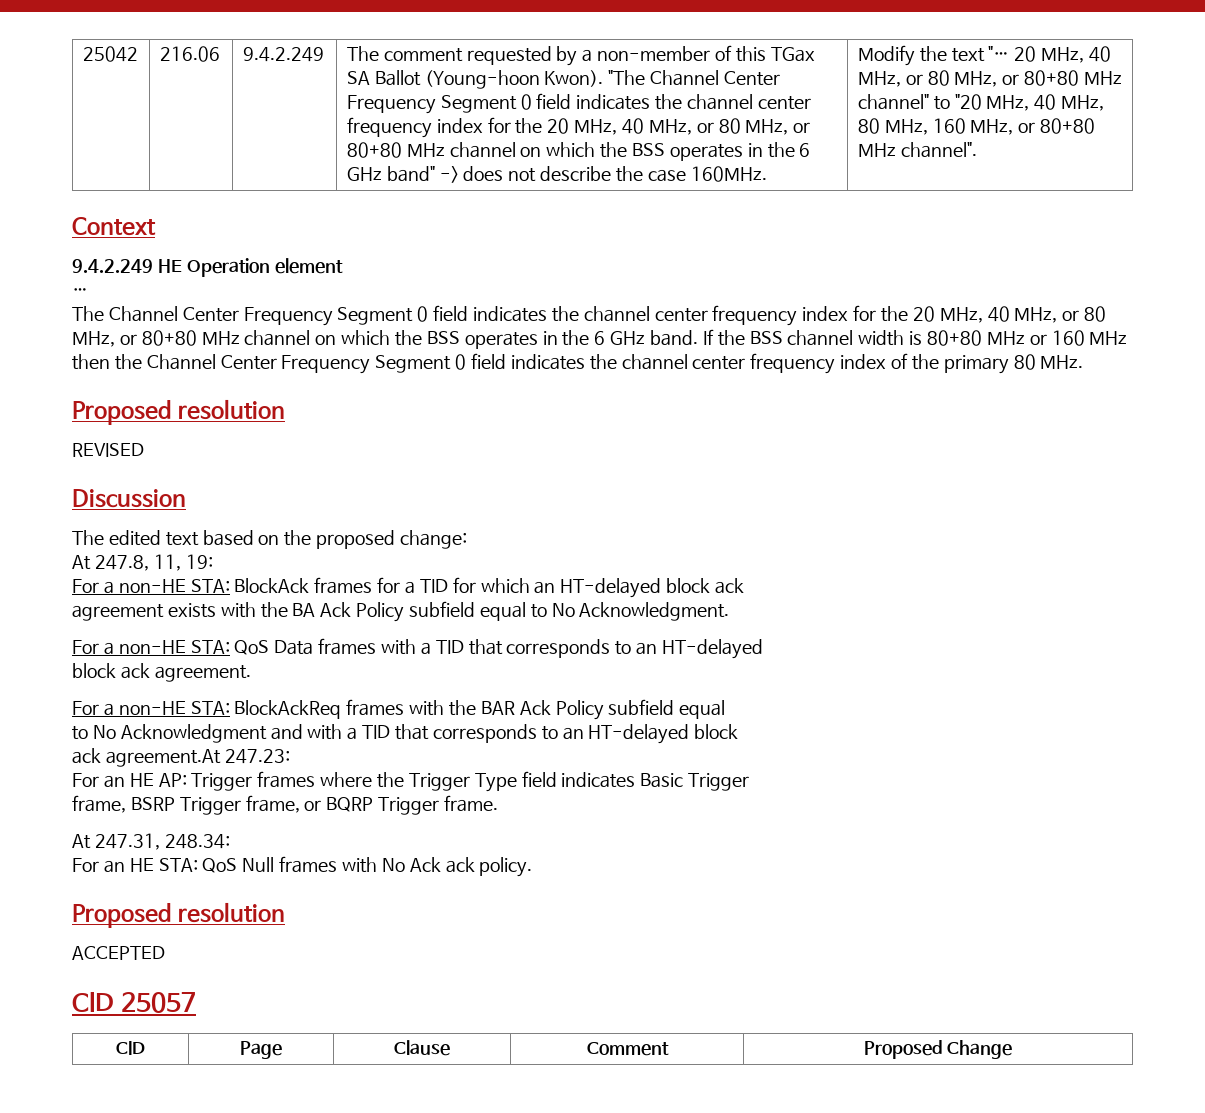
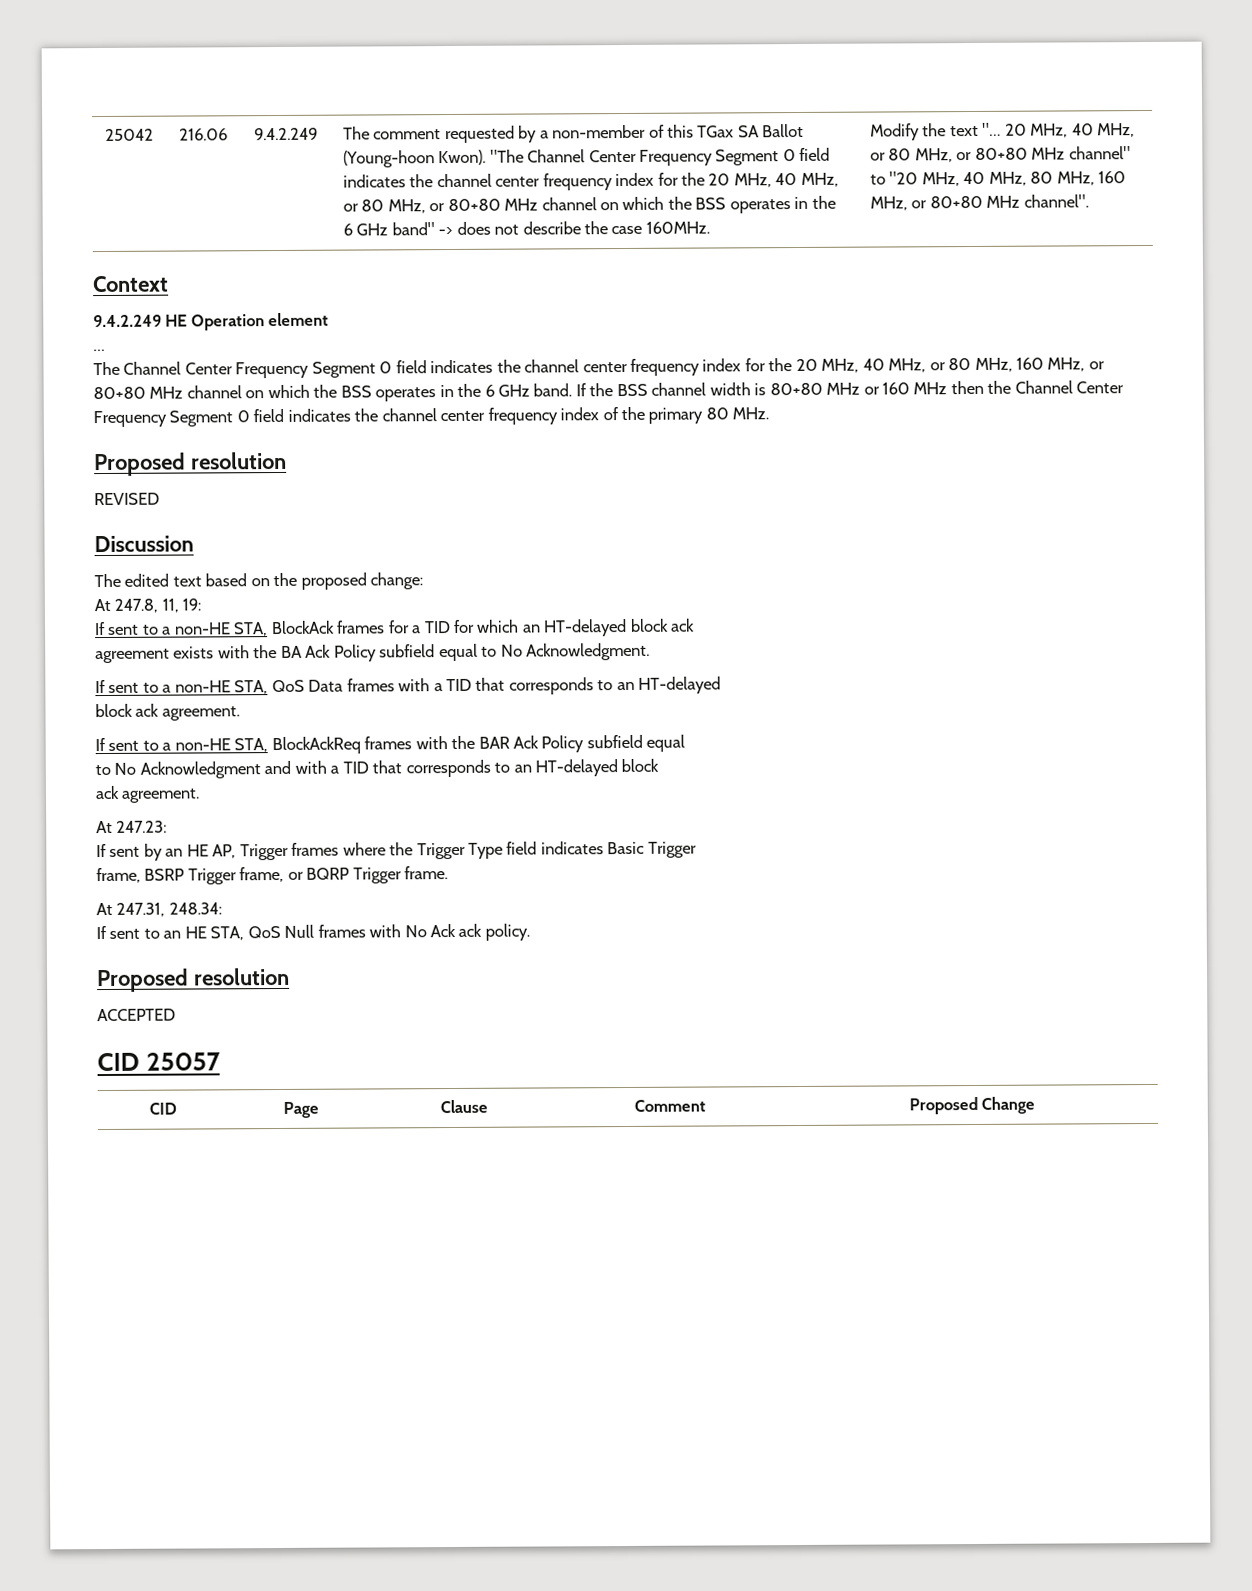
(115, 339) none -> [1016,357,1086,372] 160 MHz,
[72,579,230,594] For a non-HE STA: -> [94,621,269,637] If sent to a non-HE STA,
[72,640,230,655] For a non-HE STA: -> [95,679,269,695] If sent to a non-HE STA,
[72,701,230,716] For a non-HE STA: -> [95,737,269,753] If sent to a non-HE STA,
[105,749,221,767] agreement.At -> [121,788,201,803] [96,820,113,834] agreement. // At
[72,773,187,788] For an HE AP: -> [96,843,237,861] If sent by an HE AP,
[72,858,198,873] For an HE STA: -> [96,925,245,941] If sent to an HE STA,

